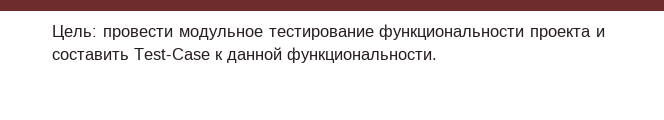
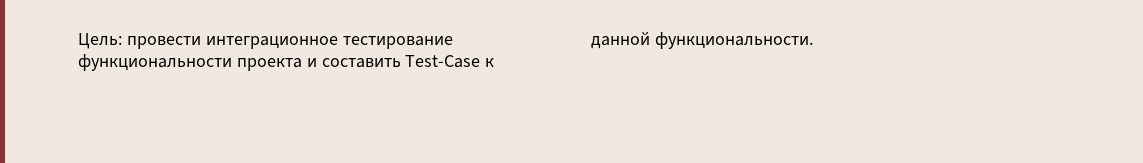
[178,28,263,40] модульное -> [205,36,338,49] интеграционное

